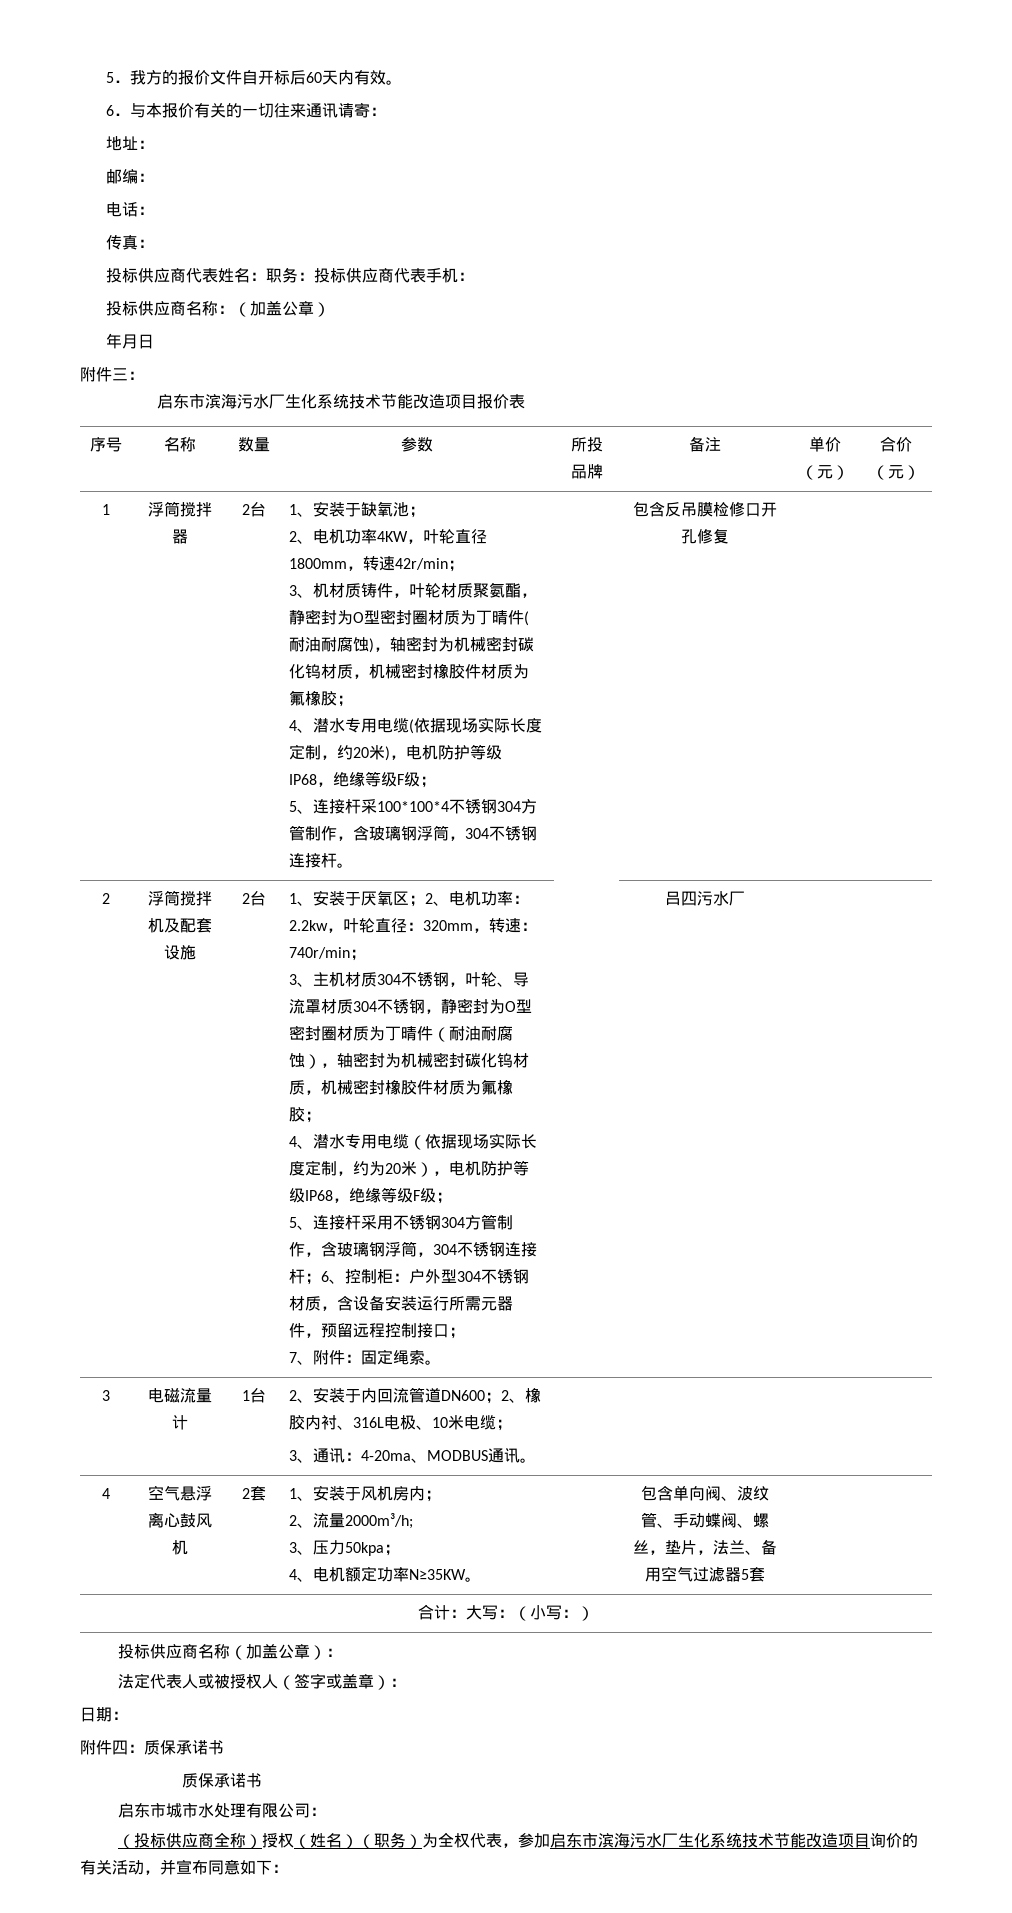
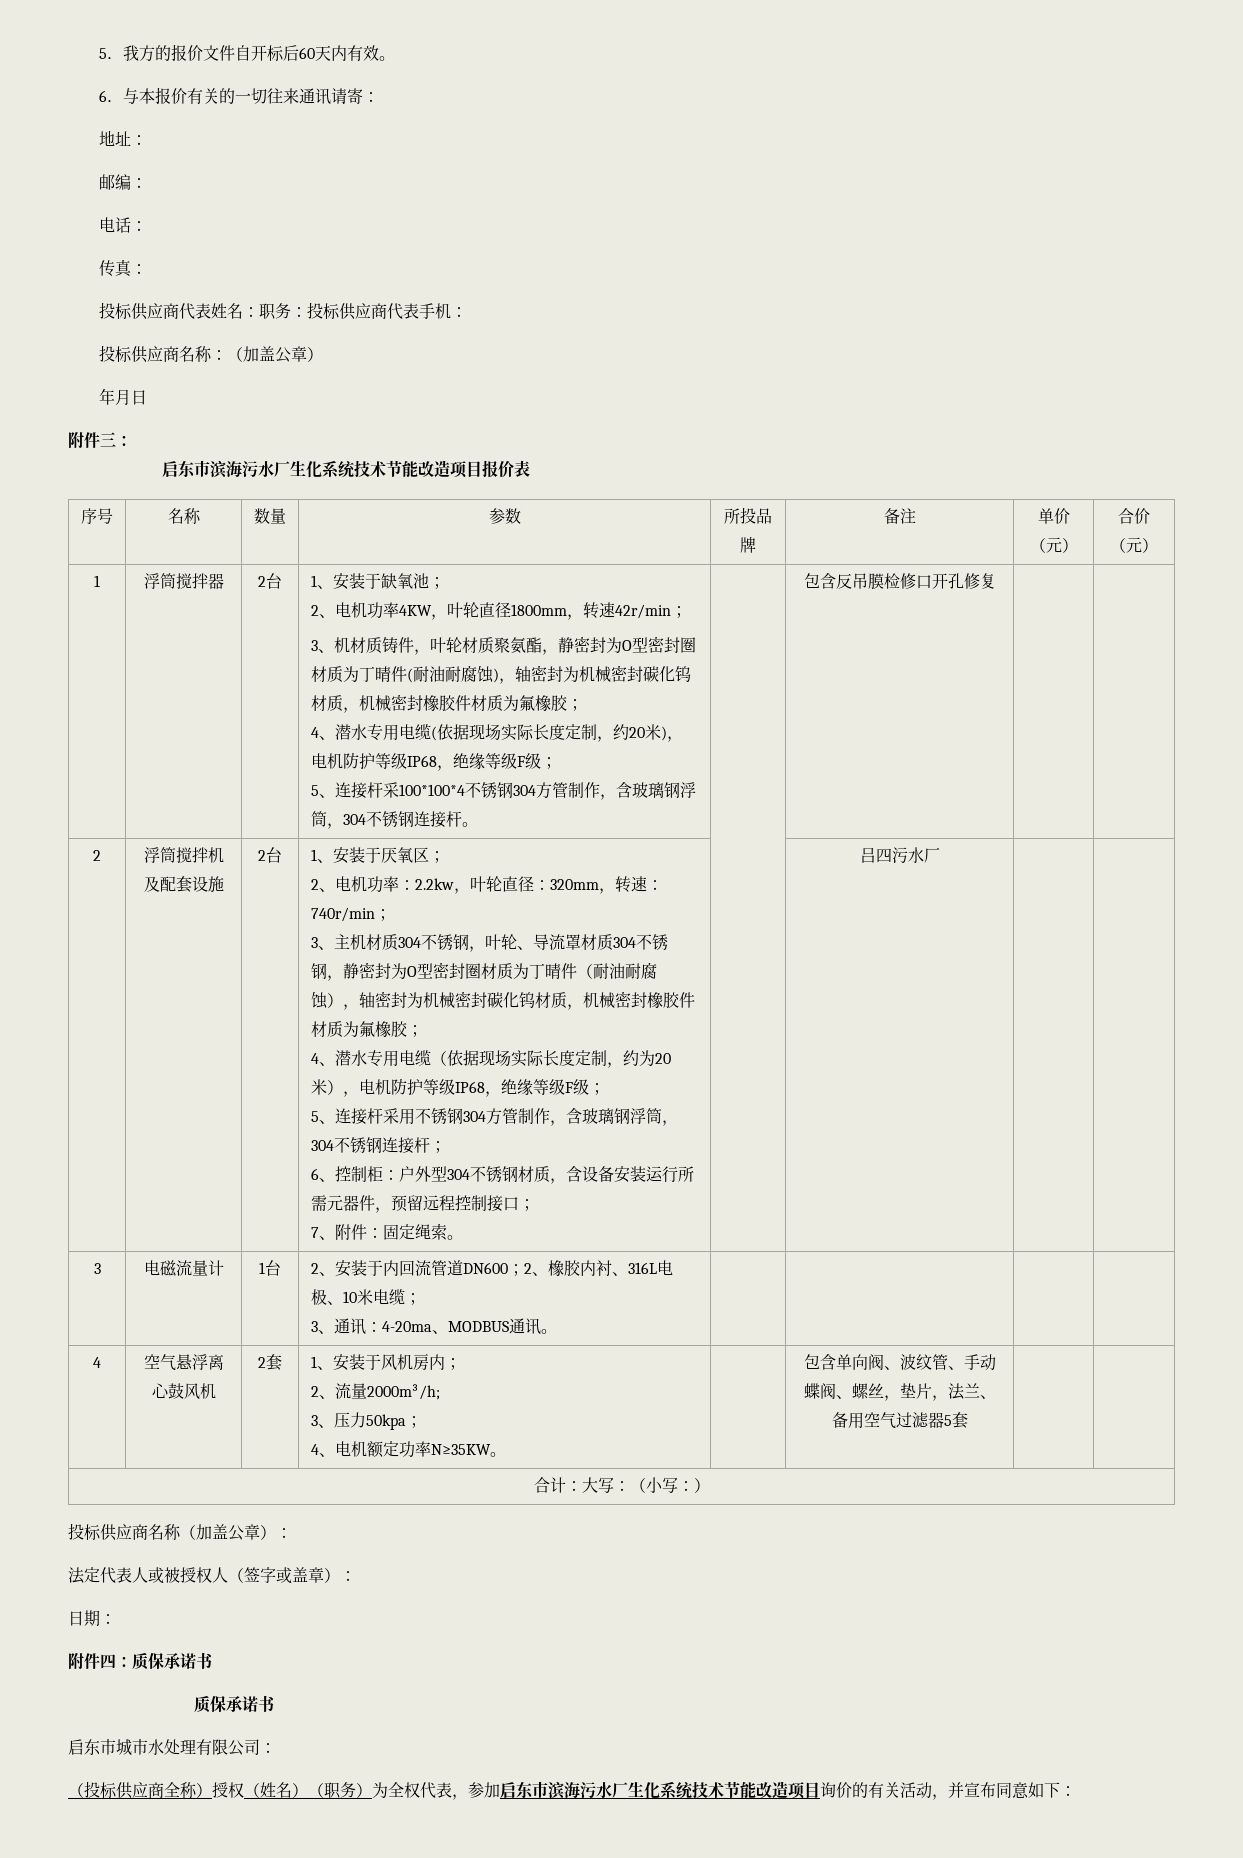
(425, 901) none -> (445, 857) //
(321, 1279) none -> (446, 1147) //

